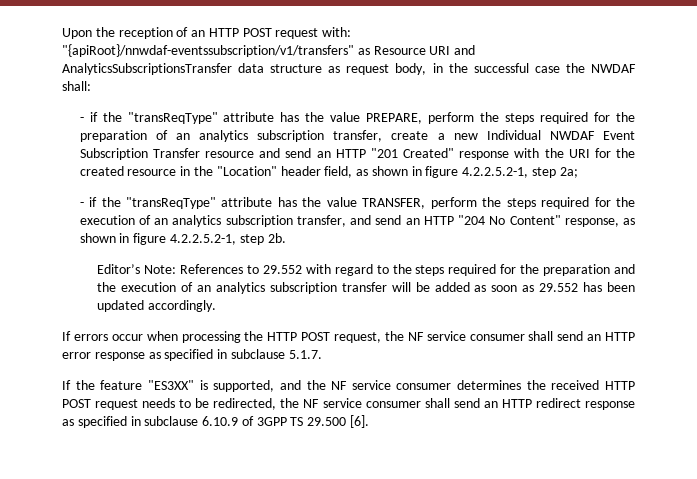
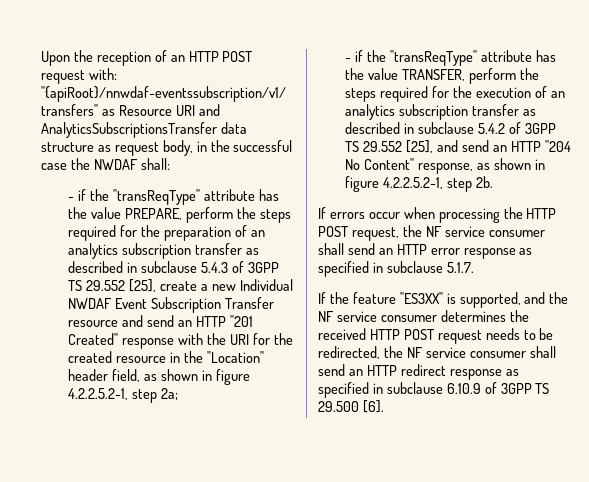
[333,130,383,142] transfer, -> [194,243,259,255] [68,261,279,273] [68,279,156,292] transfer as described in subclause 5.4.3 of 3GPP TS 29.552 [25],
[296,215,346,227] transfer, -> [471,104,536,116] [345,122,556,134] [345,140,433,153] transfer as described in subclause 5.4.2 of 3GPP TS 29.552 [25],
[97,264,636,276] [97,282,635,294] [97,300,217,312] // Editor’s Note: References to 29.552 with regard to the steps required for the preparation and the execution of an analytics subscription transfer will be added as soon as 29.552 has been updated accordingly. -> (493, 182) none

